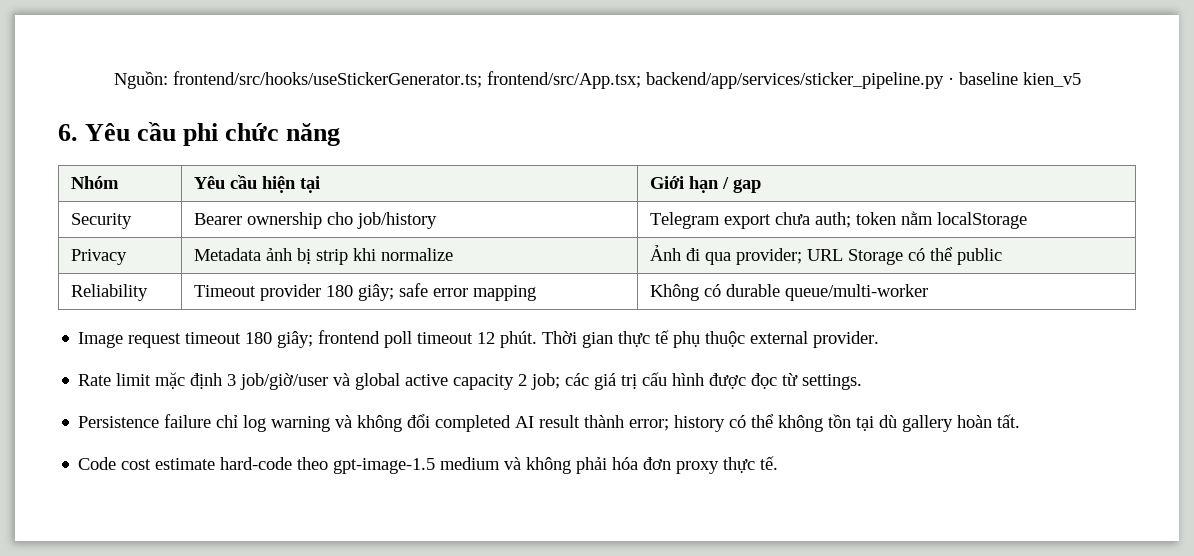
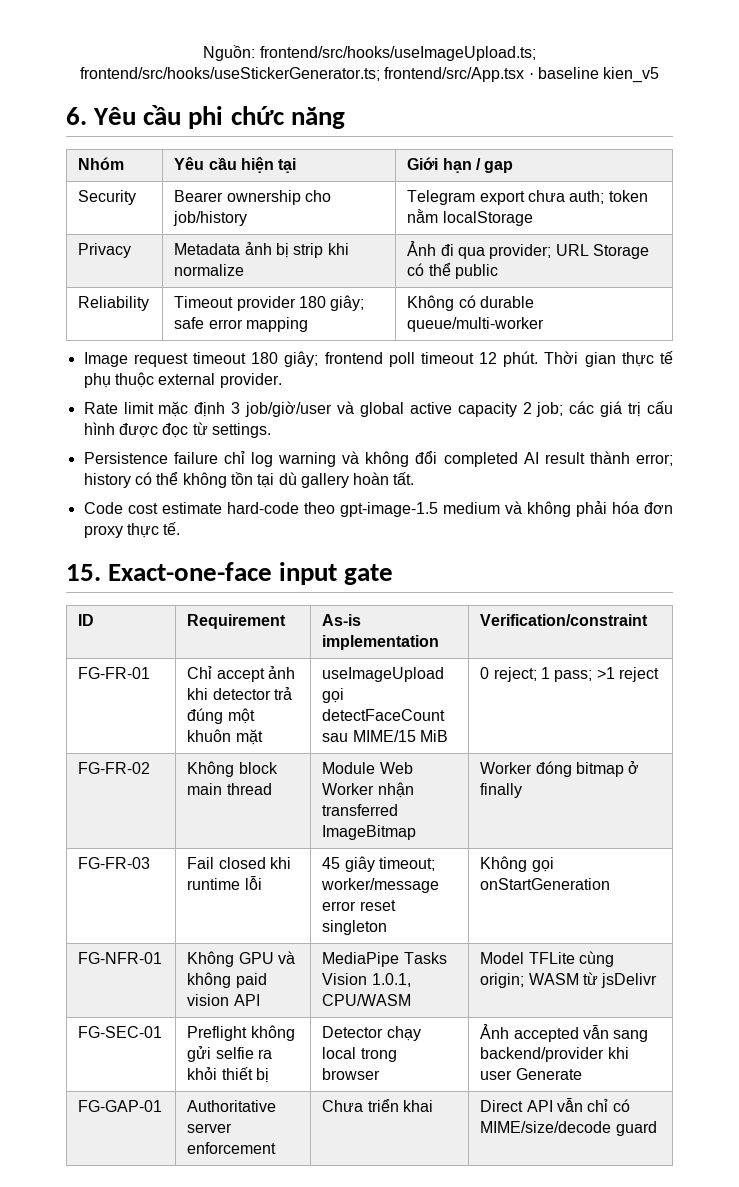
[172,71,944,89] frontend/src/hooks/useStickerGenerator.ts; frontend/src/App.tsx; backend/app/services/sticker_pipeline.py -> [259,46,536,61] [79,67,525,82] frontend/src/hooks/useImageUpload.ts; frontend/src/hooks/useStickerGenerator.ts; frontend/src/App.tsx
(779, 463) none -> [66,562,394,585] [78,614,95,626] [187,614,287,629] [322,614,362,626] [322,635,440,650] [480,614,649,626] [78,667,151,679] [187,666,295,682] [187,687,292,700] [187,708,255,724] [187,729,263,745] [322,667,445,682] [322,688,345,703] [322,709,446,721] [322,730,448,742] [480,667,659,682] [78,762,151,774] [187,761,278,777] [187,783,272,795] [322,762,413,774] [322,782,414,798] [322,804,399,816] [322,825,417,840] [480,761,640,777] [480,783,523,798] [78,857,151,869] [187,857,291,869] [187,876,262,890] [322,856,435,872] [321,878,440,893] [322,900,396,911] [322,920,388,935] [480,856,554,872] [480,878,611,890] [78,952,163,964] [187,951,295,967] [187,972,267,988] [187,994,260,1006] [322,952,447,967] [322,973,411,987] [322,994,412,1006] [480,951,614,967] [480,972,658,988] [78,1026,163,1038] [187,1025,295,1041] [187,1046,272,1062] [187,1067,269,1083] [322,1026,421,1041] [322,1047,397,1062] [322,1068,381,1080] [480,1024,649,1042] [480,1047,629,1062] [480,1068,582,1080] [78,1100,163,1112] [187,1100,277,1112] [187,1123,233,1133] [187,1142,277,1154] [322,1099,433,1112] [480,1098,630,1112] [480,1121,657,1136] // 15. Exact-one-face input gate // ID | Requirement | As-is implementation | Verification/constraint // FG-FR-01 | Chỉ accept ảnh khi detector trả đúng một khuôn mặt | useImageUpload gọi detectFaceCount sau MIME/15 MiB | 0 reject; 1 pass; >1 reject // FG-FR-02 | Không block main thread | Module Web Worker nhận transferred ImageBitmap | Worker đóng bitmap ở finally // FG-FR-03 | Fail closed khi runtime lỗi | 45 giây timeout; worker/message error reset singleton | Không gọi onStartGeneration // FG-NFR-01 | Không GPU và không paid vision API | MediaPipe Tasks Vision 1.0.1, CPU/WASM | Model TFLite cùng origin; WASM từ jsDelivr // FG-SEC-01 | Preflight không gửi selfie ra khỏi thiết bị | Detector chạy local trong browser | Ảnh accepted vẫn sang backend/provider khi user Generate // FG-GAP-01 | Authoritative server enforcement | Chưa triển khai | Direct API vẫn chỉ có MIME/size/decode guard

